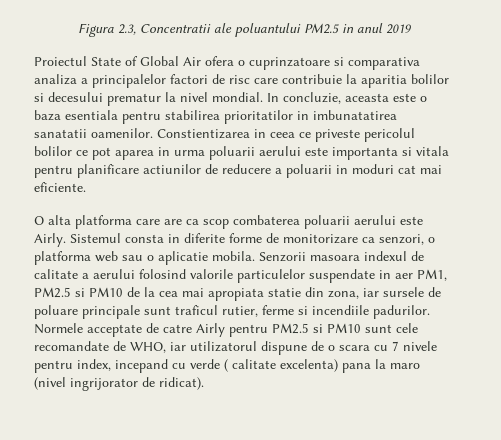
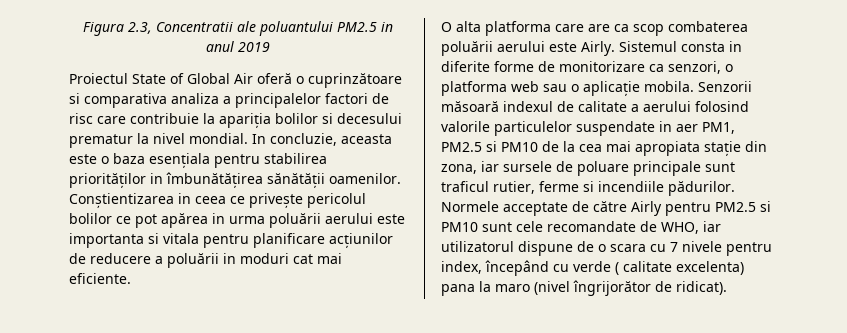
[205,56,330,70] ofera o cuprinzatoare -> [257,73,402,88] oferă o cuprinzătoare
[361,75,407,88] aparitia -> [219,113,271,128] apariția
[65,110,118,120] esentiala -> [149,153,210,168] esențiala
[224,110,397,124] [34,128,250,139] prioritatilor in imbunatatirea sanatatii oamenilor. Constientizarea -> [69,172,401,188] [69,193,174,208] priorităților in îmbunătățirea sănătății oamenilor. Conștientizarea
[315,129,360,142] priveste -> [249,193,303,208] privește
[115,150,154,160] aparea -> [161,213,208,228] apărea
[209,146,255,160] poluarii -> [269,213,321,228] poluării
[143,164,201,174] actiunilor -> [329,233,393,248] acțiunilor
[286,164,332,178] poluarii -> [167,253,219,268] poluării
[304,215,350,229] poluarii -> [441,41,493,56] poluării
[158,251,208,265] aplicatie -> [583,81,640,96] aplicație
[310,255,360,261] masoara -> [441,101,499,112] măsoară
[268,288,301,297] statie -> [704,141,741,156] stație
[373,305,430,319] padurilor. -> [668,181,735,196] pădurilor.
[163,324,192,333] catre -> [593,201,627,212] către
[115,359,168,373] incepand -> [485,260,549,276] începând
[70,378,138,391] ingrijorator -> [573,280,651,296] îngrijorător

